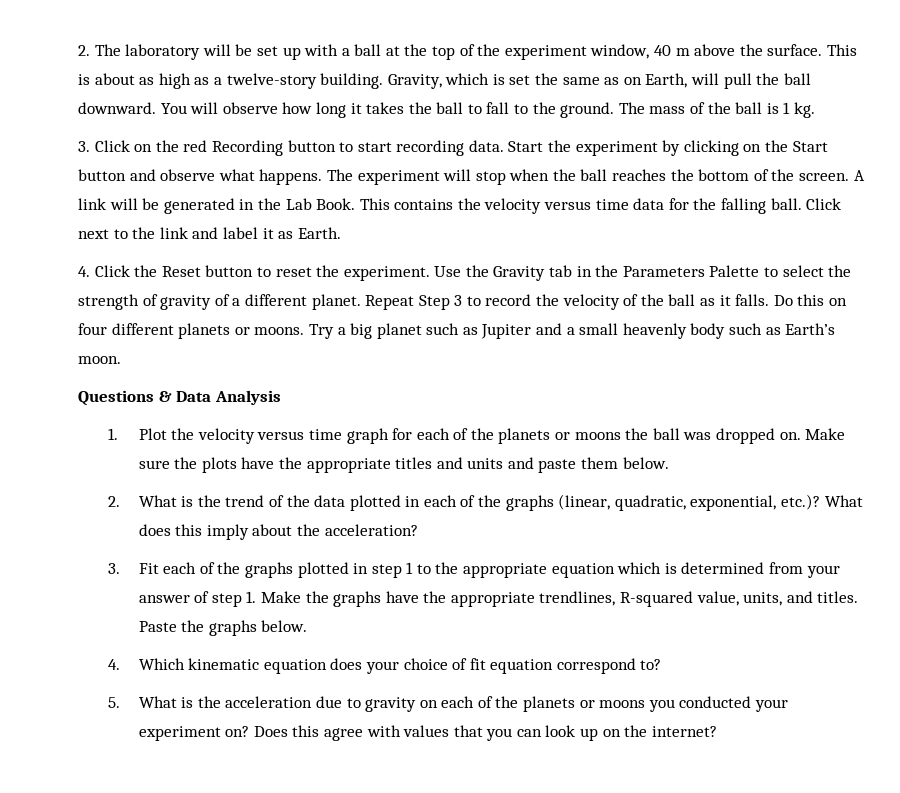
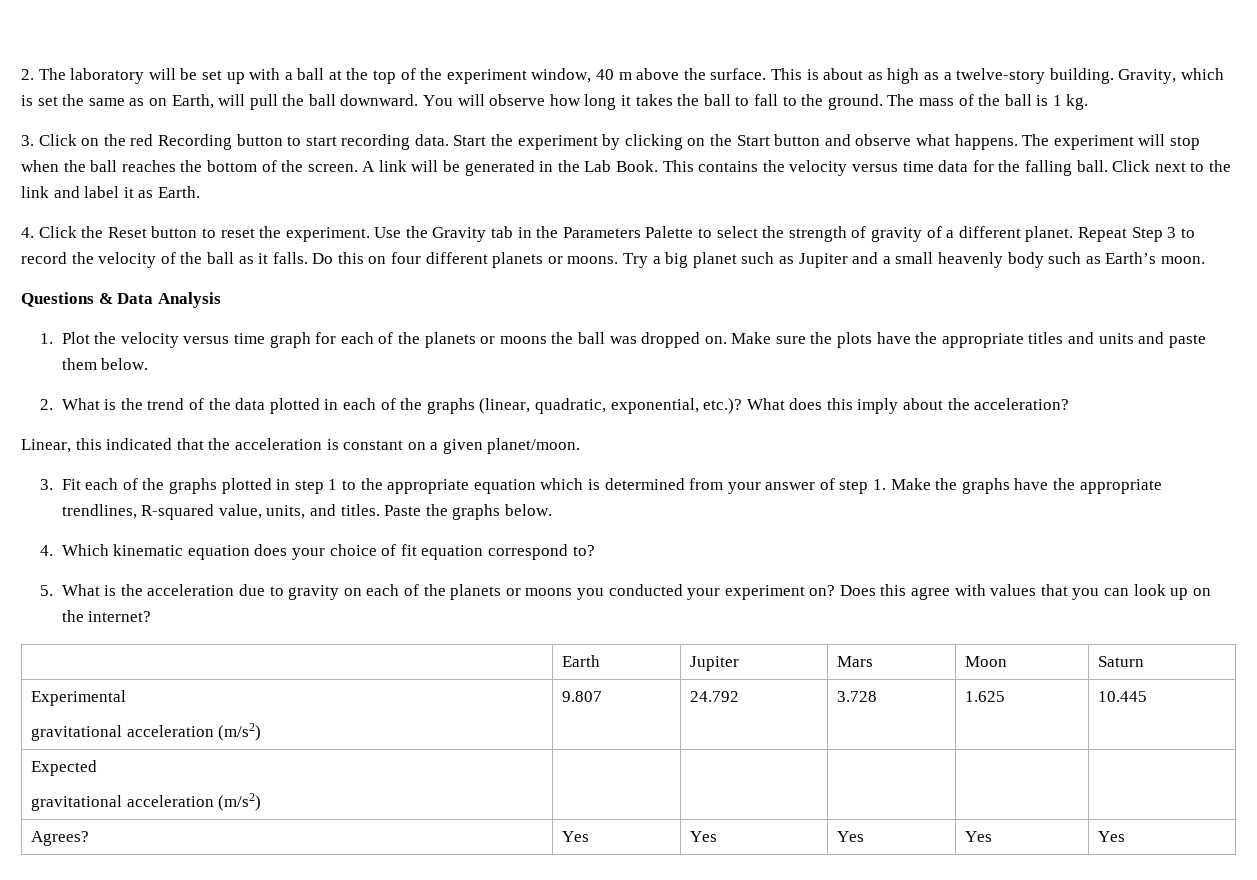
(418, 530) none -> [21,438,581,454] // Linear, this indicated that the acceleration is constant on a given planet/moon.
(717, 731) none -> [562,655,601,667] [690,656,740,671] [837,656,874,667] [965,656,1008,667] [1098,656,1145,667] [31,690,127,706] [31,723,262,741] [562,691,603,702] [690,691,740,702] [837,691,878,702] [965,691,1006,702] [1098,691,1148,702] [31,760,98,776] [31,793,262,811] [31,831,90,846] [562,831,590,842] [690,831,718,842] [837,831,865,842] [965,831,993,842] [1098,831,1126,842] // | Earth | Jupiter | Mars | Moon | Saturn // Experimental // gravitational acceleration (m/s2) | 9.807 | 24.792 | 3.728 | 1.625 | 10.445 // Expected // gravitational acceleration (m/s2) | | | | | // Agrees? | Yes | Yes | Yes | Yes | Yes

